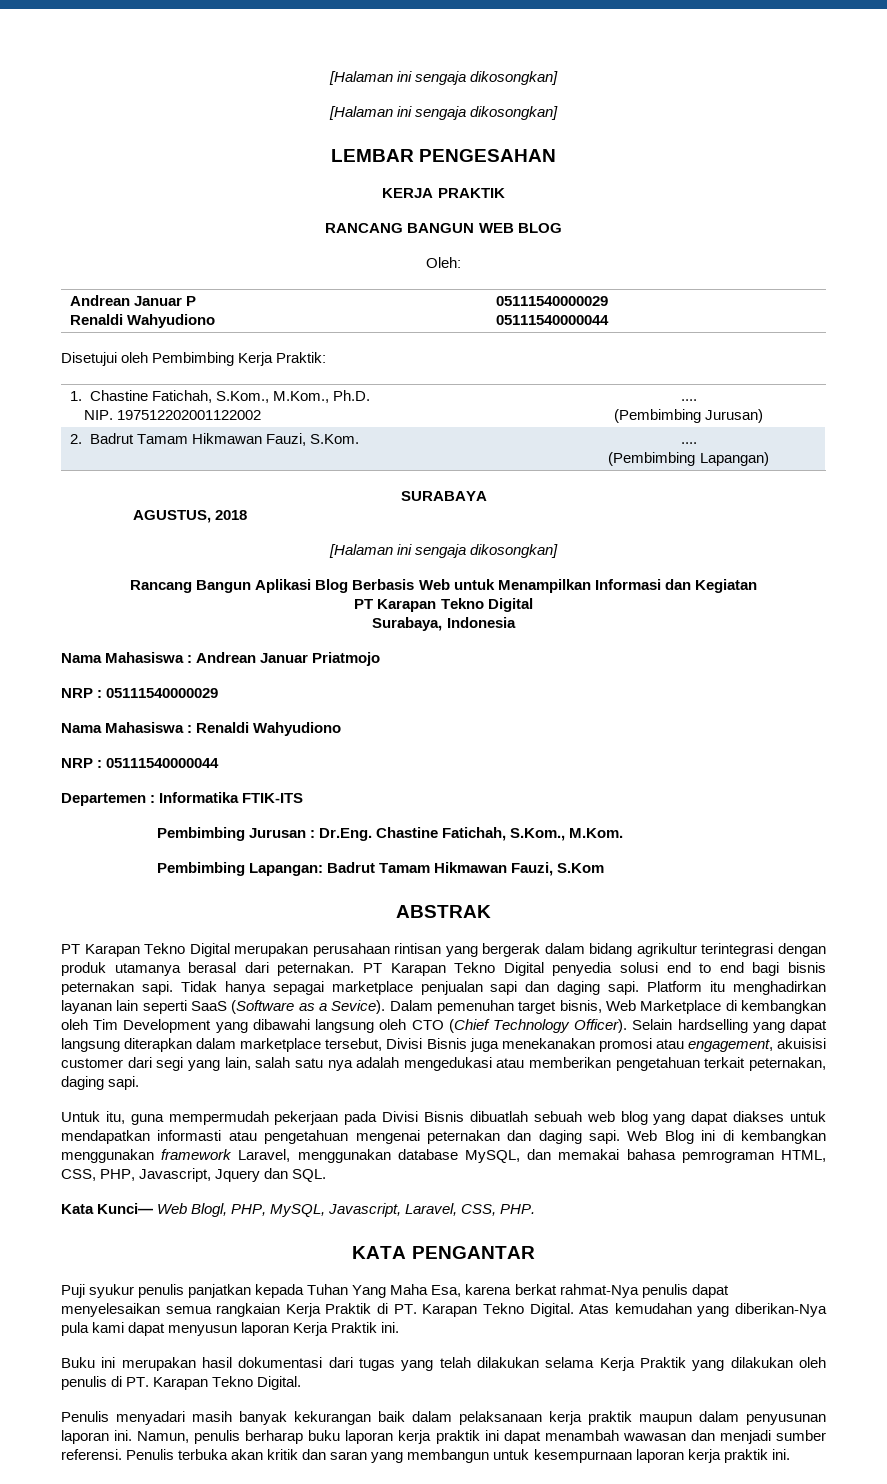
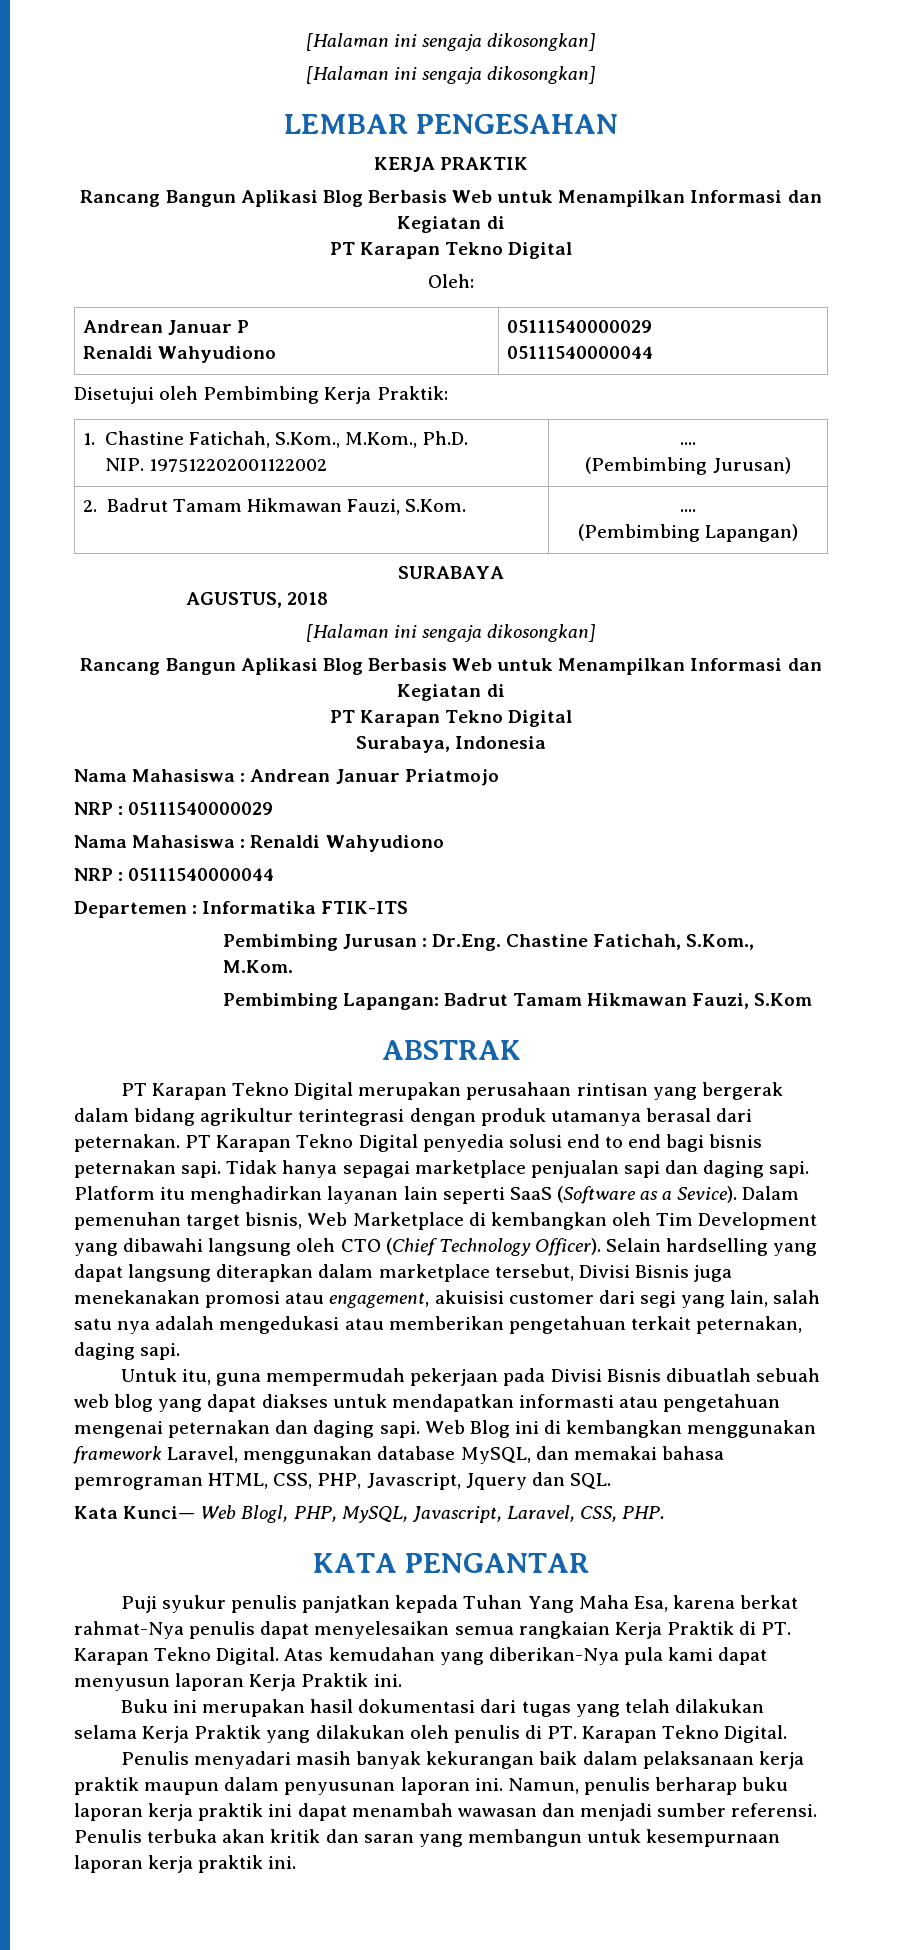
[325,223,562,233] RANCANG BANGUN WEB BLOG -> [80,190,822,207] [397,216,505,233] [329,242,573,259] Rancang Bangun Aplikasi Blog Berbasis Web untuk Menampilkan Informasi dan Kegiatan di // PT Karapan Tekno Digital
(757, 586) none -> [486,684,505,697] di

